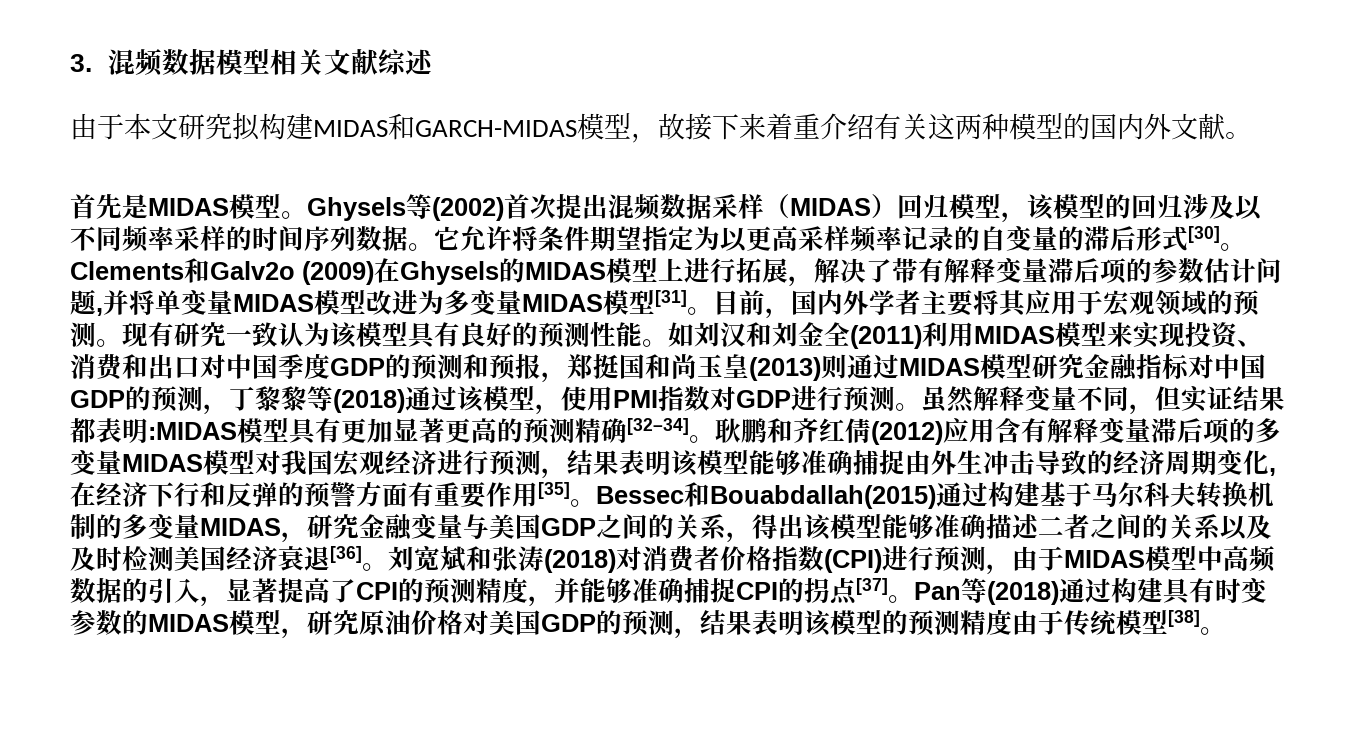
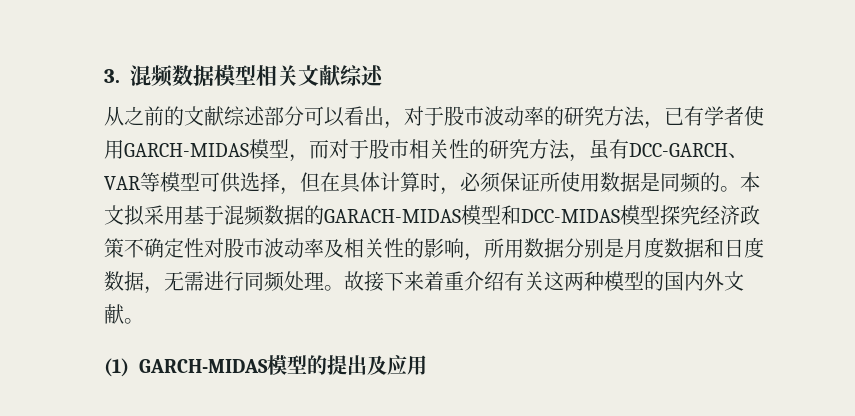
[70,113,658,143] 由于本文研究拟构建MIDAS和GARCH-MIDAS模型， -> [104,106,764,129] [104,139,748,162] [104,172,760,195] [104,205,760,226] [104,237,764,261] [104,271,344,294] 从之前的文献综述部分可以看出，对于股市波动率的研究方法，已有学者使用GARCH-MIDAS模型，而对于股市相关性的研究方法，虽有DCC-GARCH、VAR等模型可供选择，但在具体计算时，必须保证所使用数据是同频的。本文拟采用基于混频数据的GARACH-MIDAS模型和DCC-MIDAS模型探究经济政策不确定性对股市波动率及相关性的影响，所用数据分别是月度数据和日度数据，无需进行同频处理。
[70,193,1263,223] [70,225,1220,253] [1220,243,1246,251] [70,257,1282,287] [70,289,687,316] [687,290,1260,319] [70,321,1263,349] [70,353,1266,383] [70,385,1285,415] [70,418,689,445] [689,417,1281,445] [70,449,1276,479] [70,482,570,508] [570,481,1274,509] [70,513,1272,543] [70,545,362,571] [362,545,1276,575] [70,577,888,607] [888,577,1267,605] [70,609,1200,639] [1200,627,1226,635] 首先是MIDAS模型。Ghysels等(2002)首次提出混频数据采样（MIDAS）回归模型，该模型的回归涉及以不同频率采样的时间序列数据。它允许将条件期望指定为以更高采样频率记录的自变量的滞后形式[30]。Clements和Galv2o (2009)在Ghysels的MIDAS模型上进行拓展，解决了带有解释变量滞后项的参数估计问题,并将单变量MIDAS模型改进为多变量MIDAS模型[31]。目前，国内外学者主要将其应用于宏观领域的预测。现有研究一致认为该模型具有良好的预测性能。如刘汉和刘金全(2011)利用MIDAS模型来实现投资、消费和出口对中国季度GDP的预测和预报，郑挺国和尚玉皇(2013)则通过MIDAS模型研究金融指标对中国GDP的预测，丁黎黎等(2018)通过该模型，使用PMI指数对GDP进行预测。虽然解释变量不同，但实证结果都表明:MIDAS模型具有更加显著更高的预测精确[32–34]。耿鹏和齐红倩(2012)应用含有解释变量滞后项的多变量MIDAS模型对我国宏观经济进行预测，结果表明该模型能够准确捕捉由外生冲击导致的经济周期变化,在经济下行和反弹的预警方面有重要作用[35]。Bessec和Bouabdallah(2015)通过构建基于马尔科夫转换机制的多变量MIDAS，研究金融变量与美国GDP之间的关系，得出该模型能够准确描述二者之间的关系以及及时检测美国经济衰退[36]。刘宽斌和张涛(2018)对消费者价格指数(CPI)进行预测，由于MIDAS模型中高频数据的引入，显著提高了CPI的预测精度，并能够准确捕捉CPI的拐点[37]。Pan等(2018)通过构建具有时变参数的MIDAS模型，研究原油价格对美国GDP的预测，结果表明该模型的预测精度由于传统模型[38]。 -> [104,355,427,377] (1) GARCH-MIDAS模型的提出及应用

